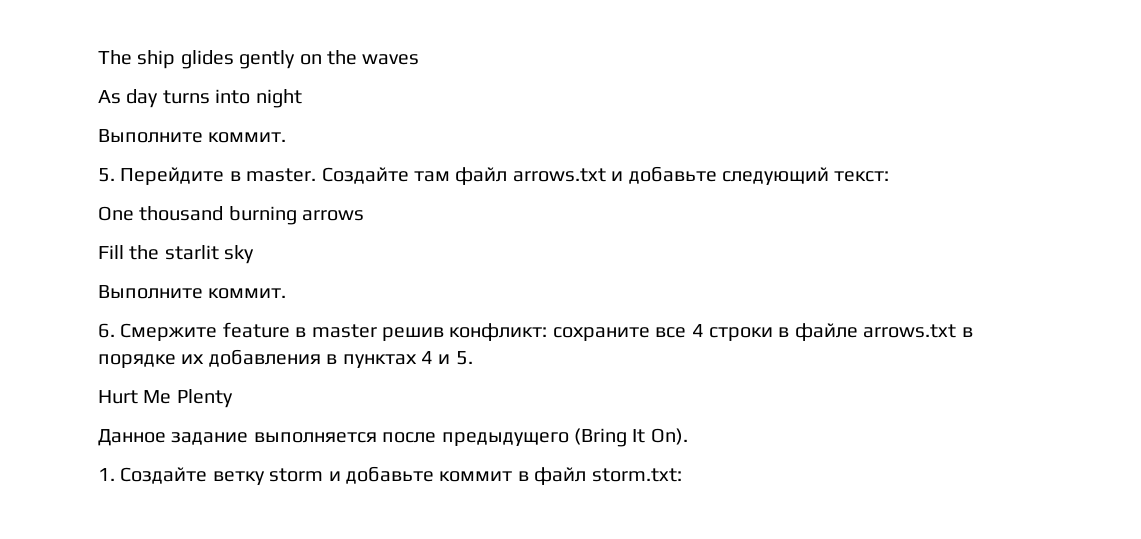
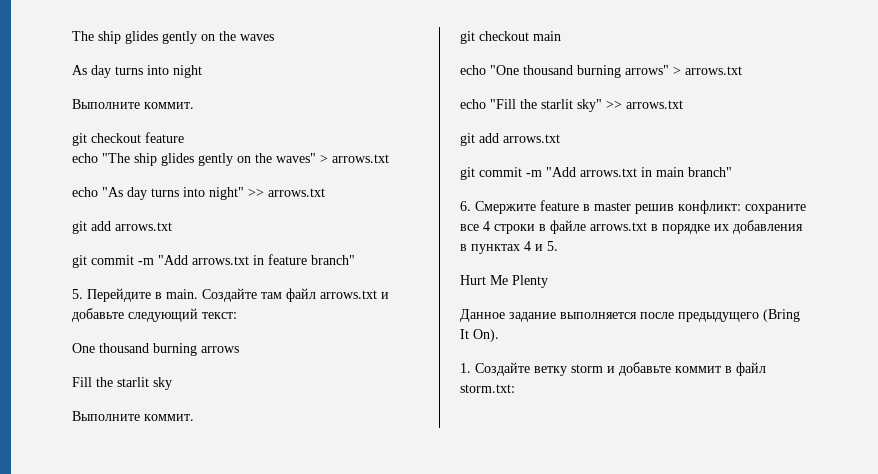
(287, 137) none -> [72,132,184,146] [72,153,389,166] [72,187,325,200] [72,221,172,234] [72,254,355,268] // git checkout feature // echo "The ship glides gently on the waves" > arrows.txt // echo "As day turns into night" >> arrows.txt // git add arrows.txt // git commit -m "Add arrows.txt in feature branch"
[246,168,317,182] master. -> [166,289,198,299] main.
(287, 293) none -> [460,31,561,44] [460,65,742,78] [460,99,683,112] [460,133,560,146] [460,167,732,180] // git checkout main // echo "One thousand burning arrows" > arrows.txt // echo "Fill the starlit sky" >> arrows.txt // git add arrows.txt // git commit -m "Add arrows.txt in main branch"

